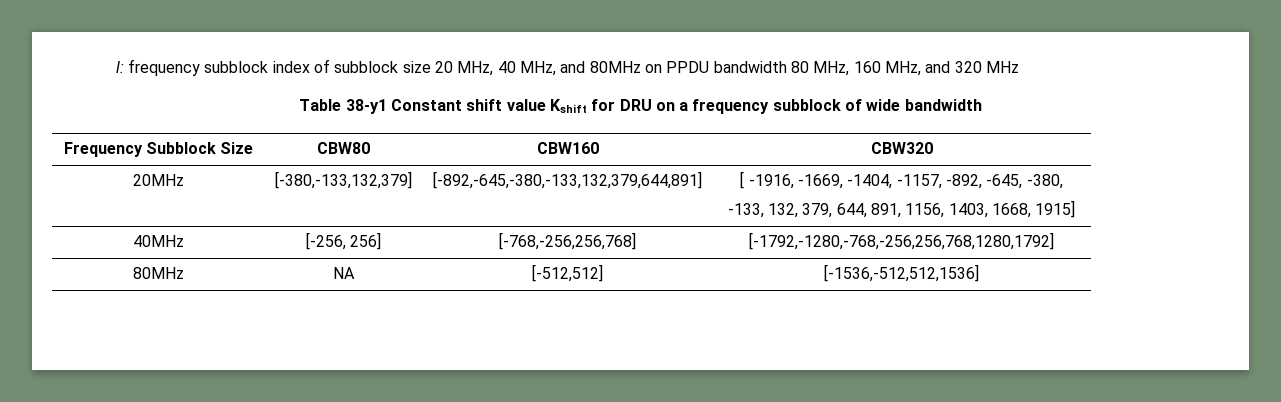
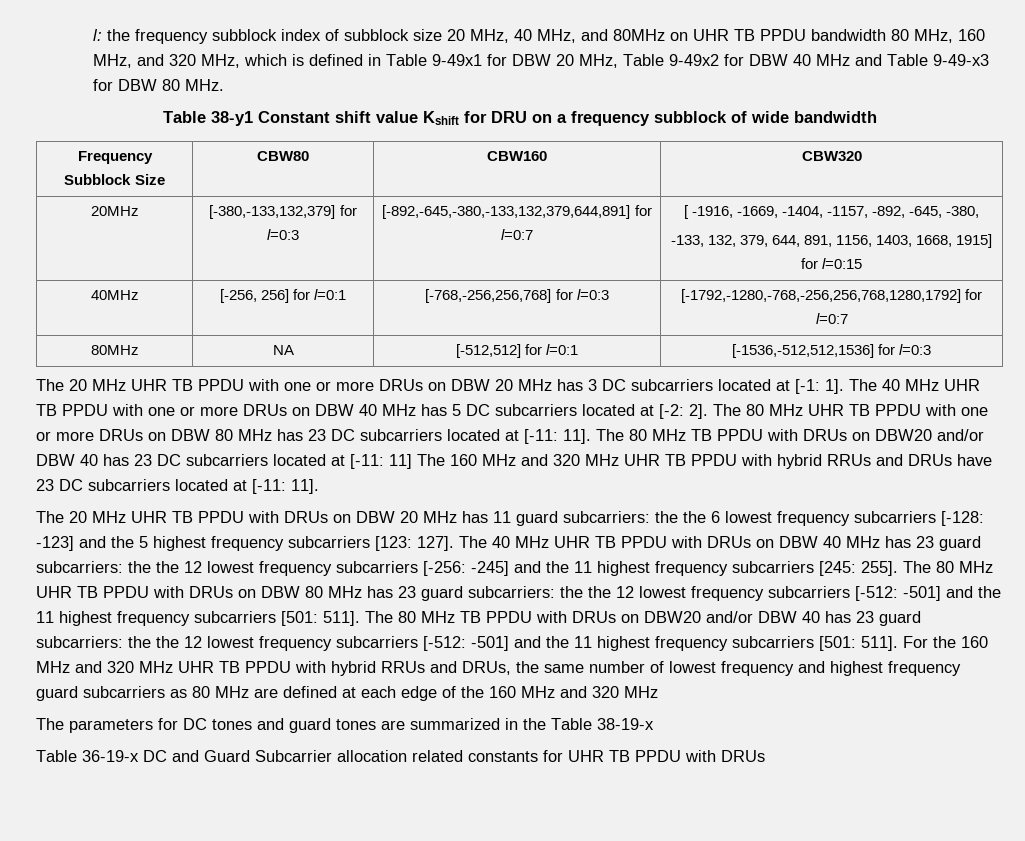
(124, 67) none -> [107,29,131,41] the
(663, 68) none -> [693,29,756,41] UHR TB
[985,61,1019,73] MHz -> [201,54,990,68] [93,79,225,91] MHz, which is defined in Table 9-49x1 for DBW 20 MHz, Table 9-49x2 for DBW 40 MHz and Table 9-49-x3 for DBW 80 MHz.
(412, 180) none -> [339,205,357,216] [267,229,299,240] for l=0:3
(702, 180) none -> [634,205,652,216] [501,229,533,240] for l=0:7
(1076, 209) none -> [800,258,863,269] for l=0:15
(382, 241) none -> [293,289,347,300] for l=0:1
(636, 241) none -> [555,289,609,300] for l=0:3
(1054, 241) none -> [965,289,983,300] [815,313,848,324] for l=0:7
(603, 273) none -> [525,344,579,355] for l=0:1
(979, 273) none -> [878,344,932,355] [36,379,980,394] [36,404,988,419] [36,429,984,444] [36,454,992,469] [36,479,319,494] [36,511,984,526] [36,536,981,551] [36,561,993,576] [36,586,1001,601] [36,611,921,626] [36,636,988,651] [36,661,961,676] [36,686,658,701] [36,718,654,733] [36,750,765,762] for l=0:3 // The 20 MHz UHR TB PPDU with one or more DRUs on DBW 20 MHz has 3 DC subcarriers located at [-1: 1]. The 40 MHz UHR TB PPDU with one or more DRUs on DBW 40 MHz has 5 DC subcarriers located at [-2: 2]. The 80 MHz UHR TB PPDU with one or more DRUs on DBW 80 MHz has 23 DC subcarriers located at [-11: 11]. The 80 MHz TB PPDU with DRUs on DBW20 and/or DBW 40 has 23 DC subcarriers located at [-11: 11] The 160 MHz and 320 MHz UHR TB PPDU with hybrid RRUs and DRUs have 23 DC subcarriers located at [-11: 11]. // The 20 MHz UHR TB PPDU with DRUs on DBW 20 MHz has 11 guard subcarriers: the the 6 lowest frequency subcarriers [-128: -123] and the 5 highest frequency subcarriers [123: 127]. The 40 MHz UHR TB PPDU with DRUs on DBW 40 MHz has 23 guard subcarriers: the the 12 lowest frequency subcarriers [-256: -245] and the 11 highest frequency subcarriers [245: 255]. The 80 MHz UHR TB PPDU with DRUs on DBW 80 MHz has 23 guard subcarriers: the the 12 lowest frequency subcarriers [-512: -501] and the 11 highest frequency subcarriers [501: 511]. The 80 MHz TB PPDU with DRUs on DBW20 and/or DBW 40 has 23 guard subcarriers: the the 12 lowest frequency subcarriers [-512: -501] and the 11 highest frequency subcarriers [501: 511]. For the 160 MHz and 320 MHz UHR TB PPDU with hybrid RRUs and DRUs, the same number of lowest frequency and highest frequency guard subcarriers as 80 MHz are defined at each edge of the 160 MHz and 320 MHz // The parameters for DC tones and guard tones are summarized in the Table 38-19-x // Table 36-19-x DC and Guard Subcarrier allocation related constants for UHR TB PPDU with DRUs

